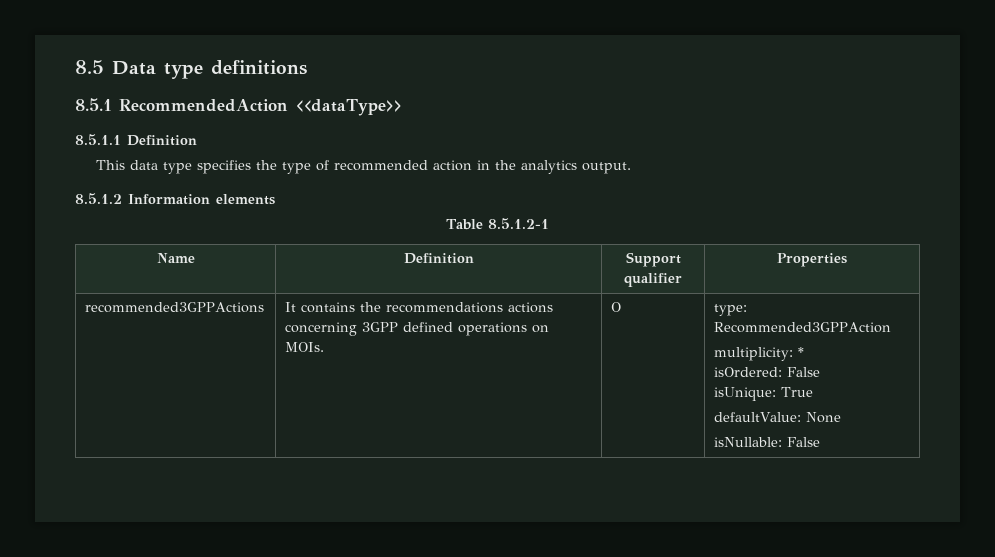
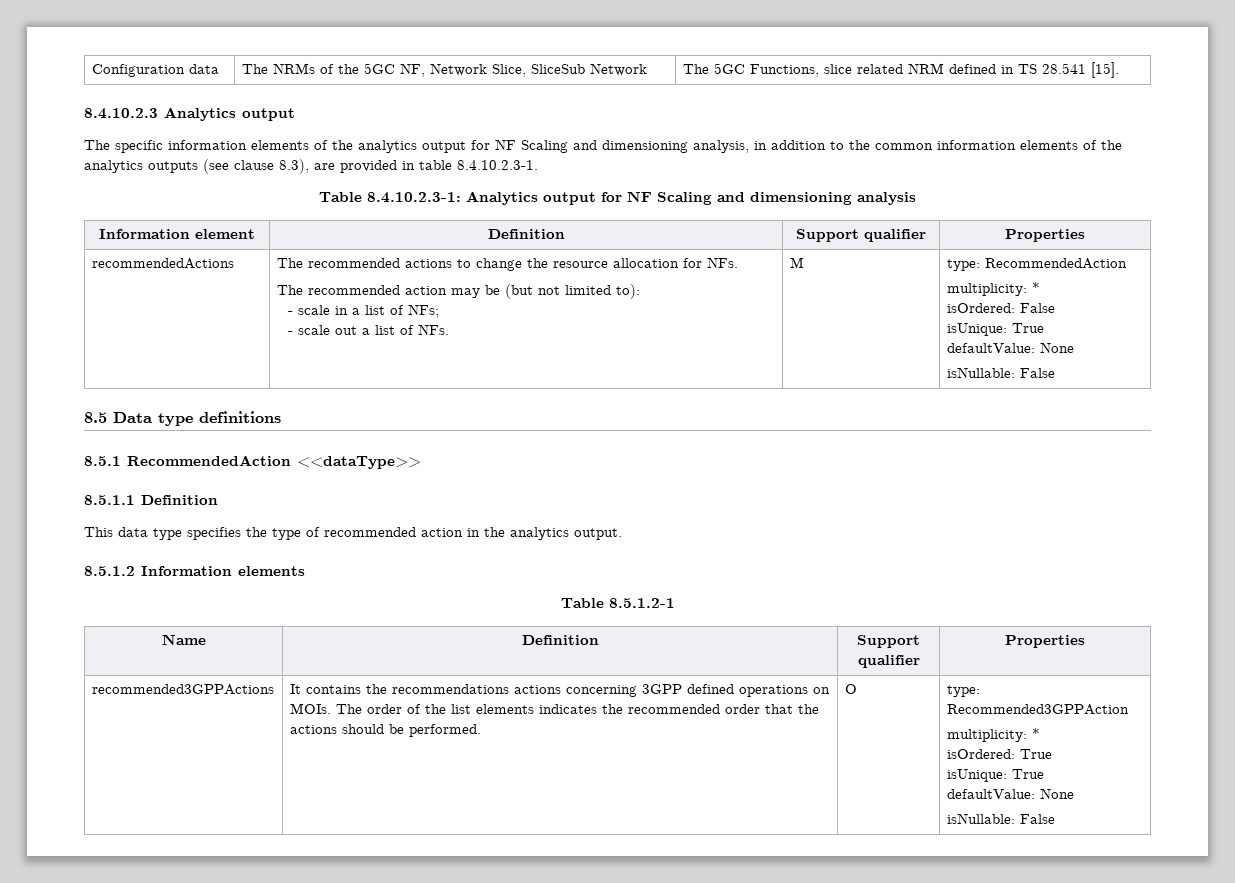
(75, 67) none -> [91,64,219,77] [241,63,647,77] [682,62,1119,78] [84,107,295,121] [84,139,1122,153] [84,159,538,174] [319,191,916,205] [99,229,255,239] [487,229,565,239] [796,229,926,242] [1005,229,1085,242] [91,258,234,269] [276,257,738,271] [276,284,640,299] [287,304,439,318] [287,324,449,335] [789,257,804,268] [946,258,1127,271] [946,282,1040,296] [946,303,1055,313] [946,323,1044,336] [946,342,1074,353] [946,367,1055,378] Configuration data | The NRMs of the 5GC NF, Network Slice, SliceSub Network | The 5GC Functions, slice related NRM defined in TS 28.541 [15]. // 8.4.10.2.3 Analytics output // The specific information elements of the analytics output for NF Scaling and dimensioning analysis, in addition to the common information elements of the analytics outputs (see clause 8.3), are provided in table 8.4.10.2.3-1. // Table 8.4.10.2.3-1: Analytics output for NF Scaling and dimensioning analysis // Information element | Definition | Support qualifier | Properties // recommendedActions | The recommended actions to change the resource allocation for NFs. // The recommended action may be (but not limited to): // - scale in a list of NFs; // - scale out a list of NFs. | M | type: RecommendedAction // multiplicity: * // isOrdered: False // isUnique: True // defaultValue: None // isNullable: False //
(325, 347) none -> [335,704,819,714] [289,724,481,737] The order of the list elements indicates the recommended order that the actions should be performed.
[787,367,821,377] False -> [1019,749,1052,759] True

